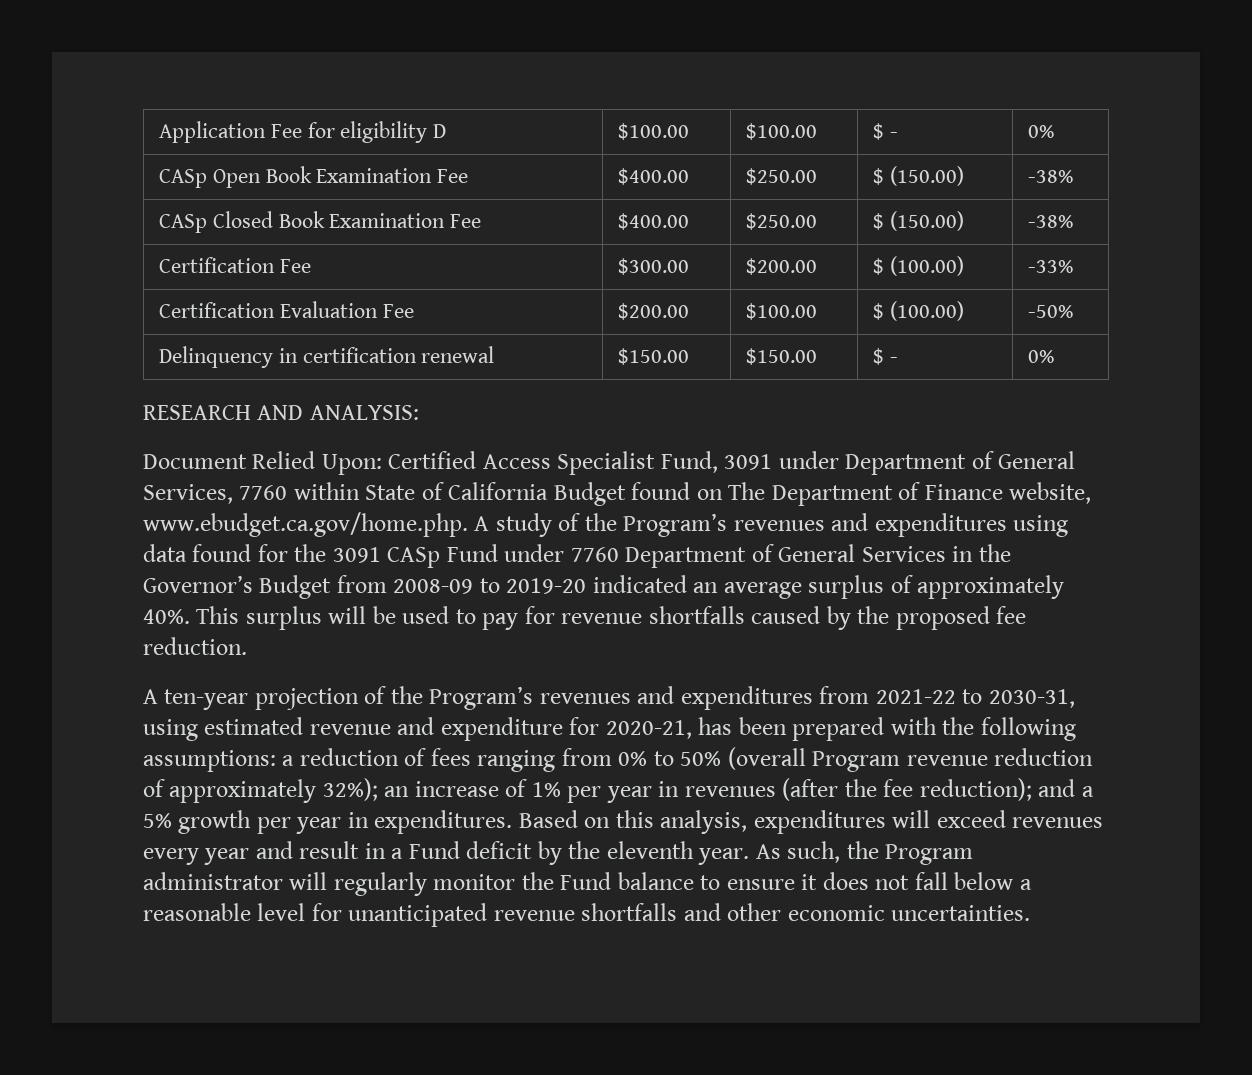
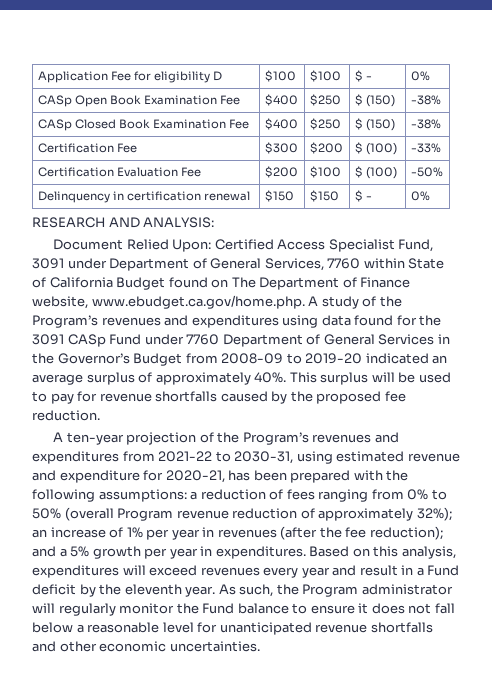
[617,123,689,140] [745,123,817,140] $100.00 | $100.00 -> [264,70,296,82] [309,70,341,82] $100 | $100
[617,168,689,185] [745,168,817,185] [872,166,964,186] $400.00 | $250.00 | $ (150.00) -> [264,94,298,106] [309,94,341,106] [354,94,395,107] $400 | $250 | $ (150)
[617,213,689,230] [745,213,817,230] [872,211,964,231] $400.00 | $250.00 | $ (150.00) -> [264,118,298,130] [309,118,341,130] [354,118,395,131] $400 | $250 | $ (150)
[617,258,689,275] [745,258,817,275] [872,256,964,276] $300.00 | $200.00 | $ (100.00) -> [264,142,298,154] [309,142,343,154] [354,142,397,155] $300 | $200 | $ (100)
[617,303,689,320] [745,303,817,320] [872,301,964,321] $200.00 | $100.00 | $ (100.00) -> [264,166,298,178] [309,166,341,178] [354,166,397,179] $200 | $100 | $ (100)
[617,348,689,365] [745,348,817,365] $150.00 | $150.00 -> [264,190,294,202] [309,190,339,202] $150 | $150

